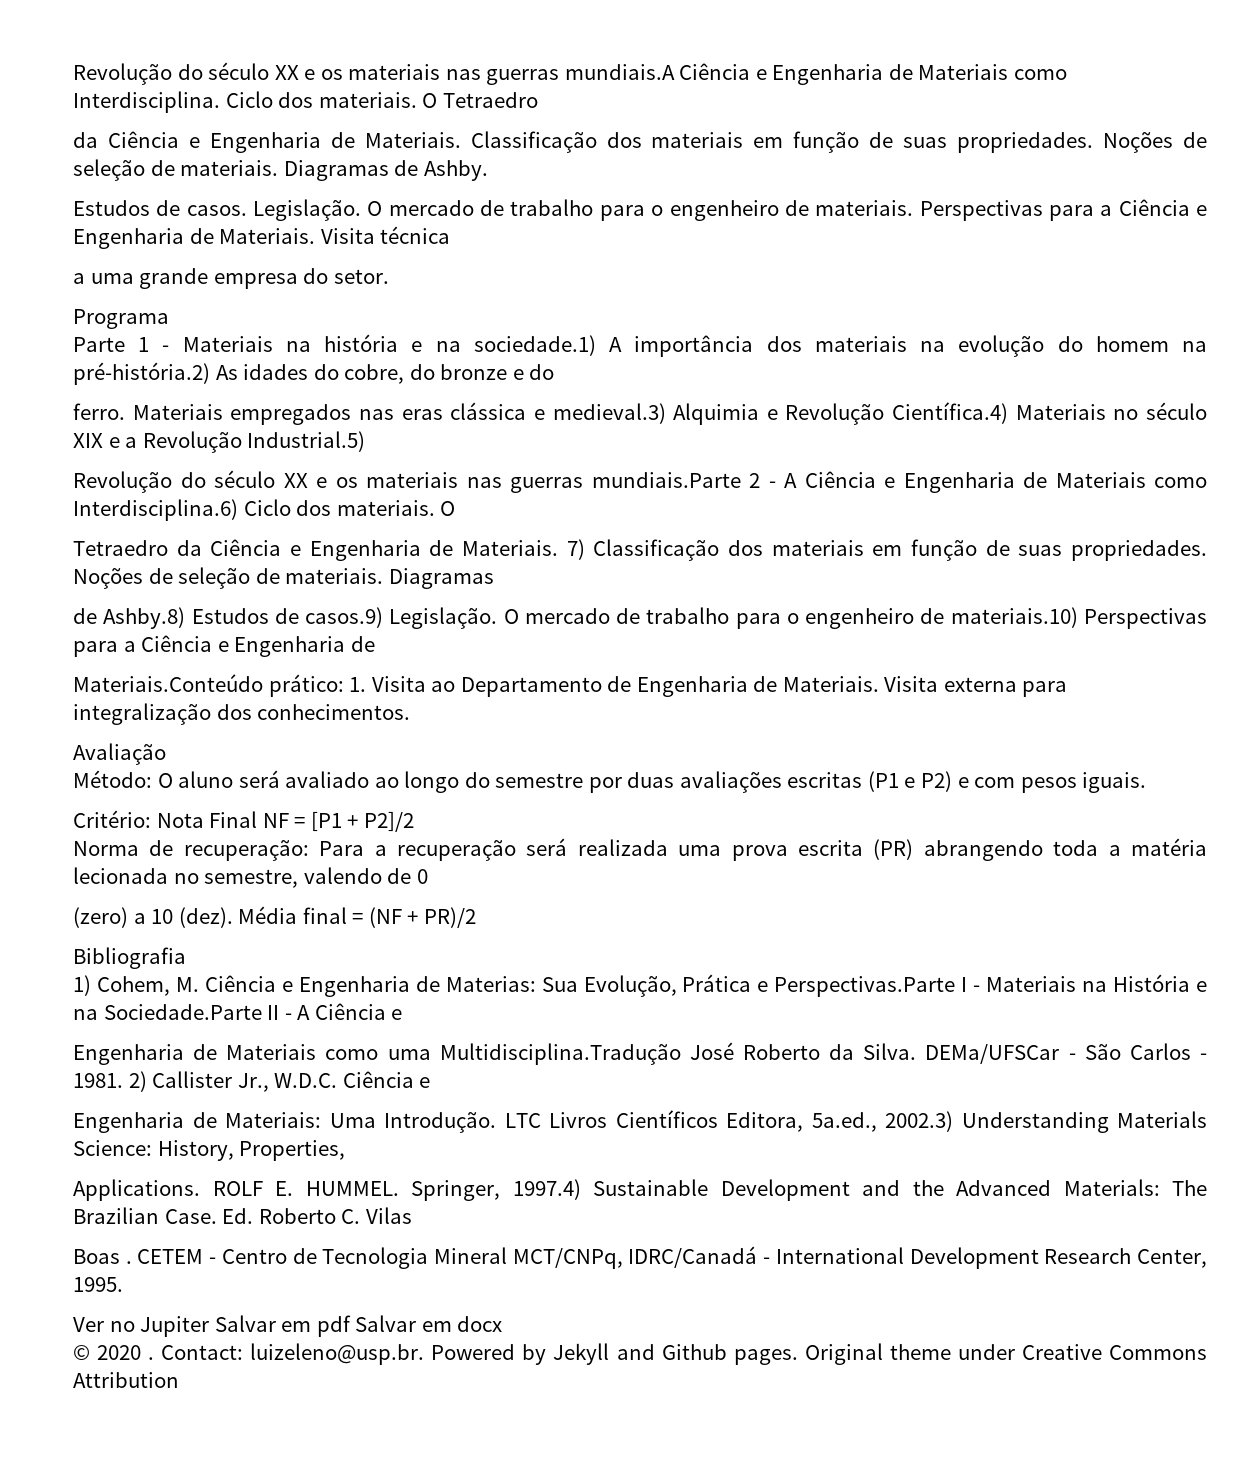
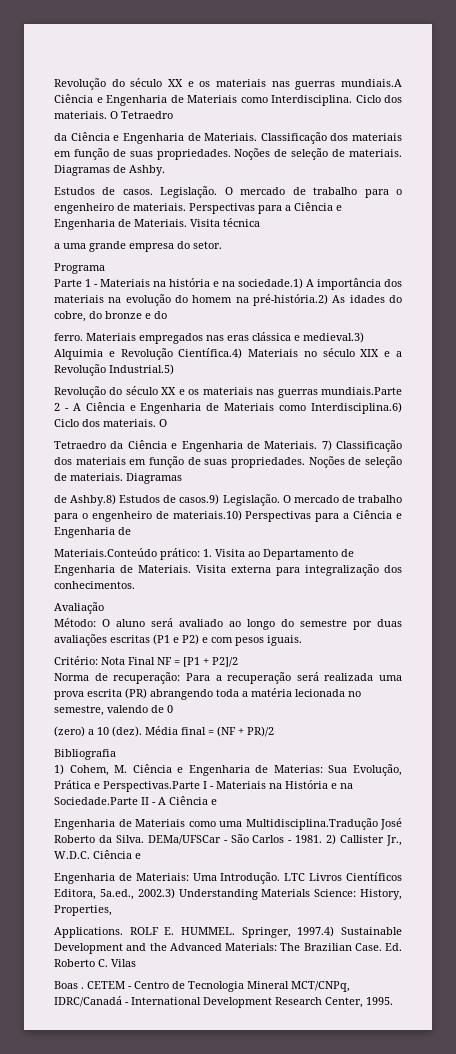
[73,1315,503,1337] [73,1343,1208,1365] [73,1372,179,1388] // Ver no Jupiter Salvar em pdf Salvar em docx // © 2020 . Contact: luizeleno@usp.br. Powered by Jekyll and Github pages. Original theme under Creative Commons Attribution -> (393, 1001) none

